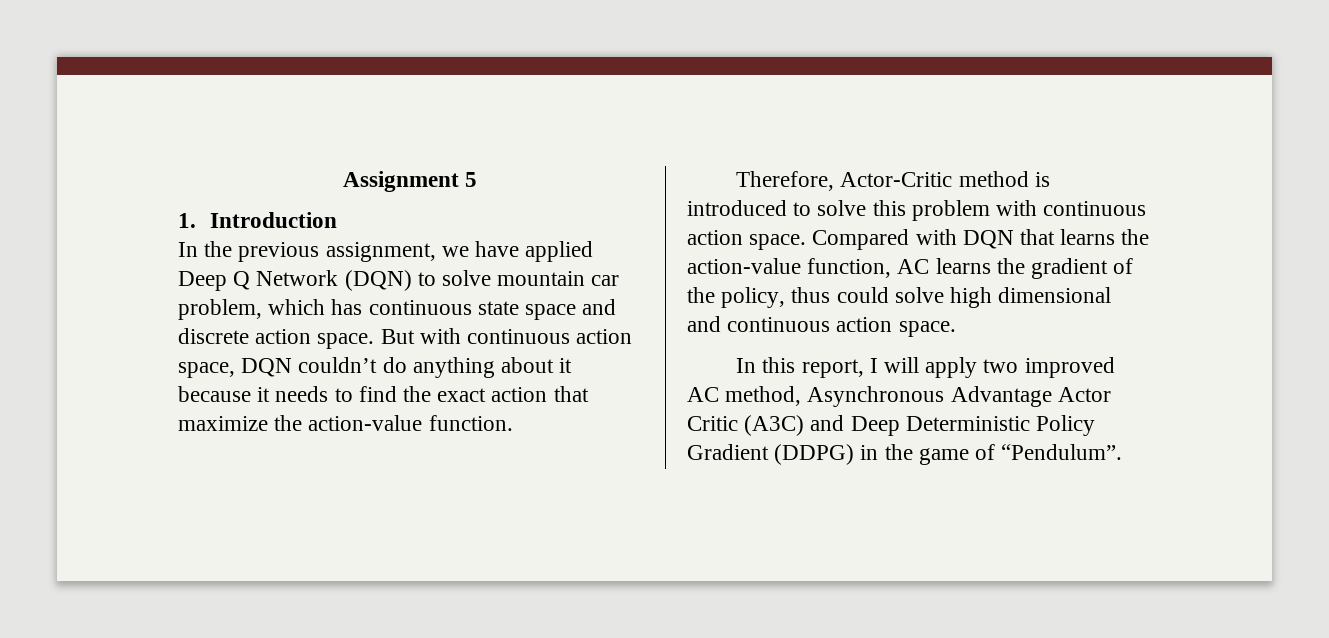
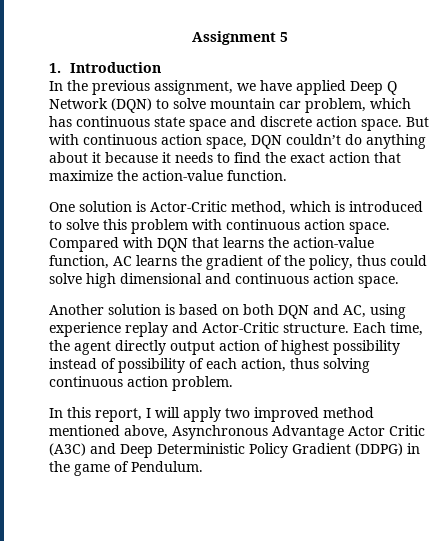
[736,171,1029,191] Therefore, Actor-Critic method -> [49,201,331,215] One solution is Actor-Critic method, which
(956, 329) none -> [49,304,406,319] [49,322,423,337] [49,340,400,355] [49,358,370,373] [49,376,233,391] // Another solution is based on both DQN and AC, using experience replay and Actor-Critic structure. Each time, the agent directly output action of highest possibility instead of possibility of each action, thus solving continuous action problem.
[687,386,802,406] AC method, -> [323,407,374,418] [49,425,168,439] method mentioned above,
[1001,444,1123,460] “Pendulum”. -> [131,461,203,472] Pendulum.

